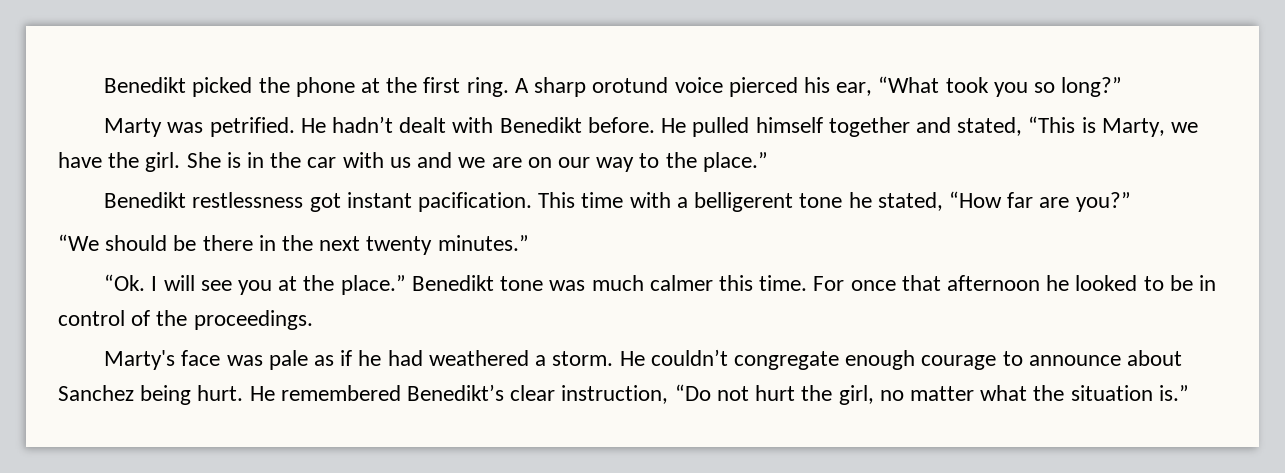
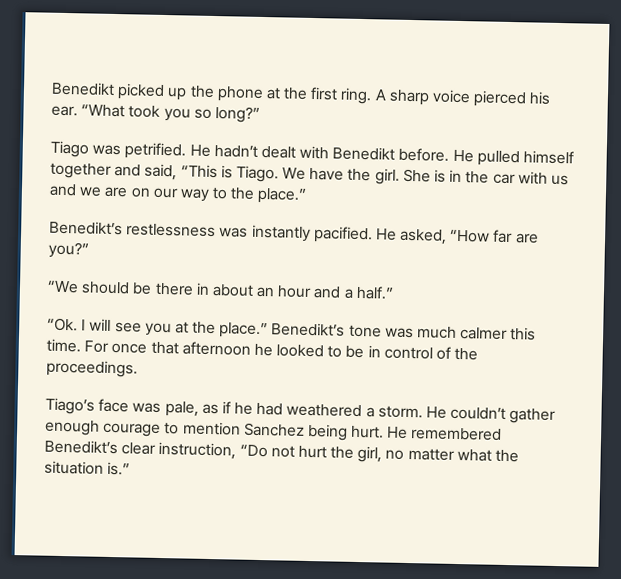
(253, 87) none -> [167,87,188,101] up
[592,77,669,93] orotund -> (430, 97) none
[836,82,873,96] ear, -> [51,105,78,117] ear.
[104,118,163,137] Marty -> [50,140,89,158] Tiago
[957,117,1023,136] stated, -> [144,163,178,181] said,
[1101,118,1199,137] Marty, we -> [235,165,307,183] Tiago. We
[104,192,943,212] Benedikt restlessness got instant pacification. This time with a belligerent tone he stated, -> [49,220,448,245] Benedikt’s restlessness was instantly pacified. He asked,
[282,235,529,255] the next twenty minutes.” -> [211,284,394,300] about an hour and a half.”
[411,275,494,291] Benedikt -> [271,322,346,337] Benedikt’s
[104,350,176,370] Marty's -> [45,397,95,415] Tiago’s
[268,350,308,370] pale -> [164,401,199,417] pale,
[733,351,839,370] congregate -> [509,408,557,425] gather
[1028,350,1183,366] announce about -> [182,421,241,436] mention

